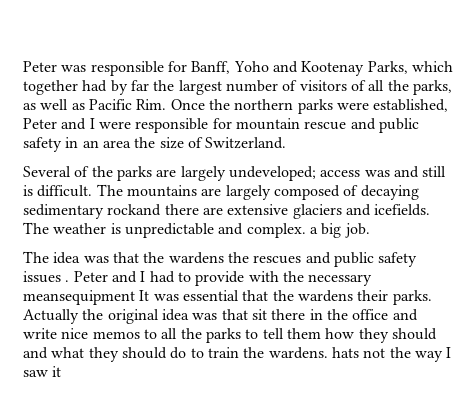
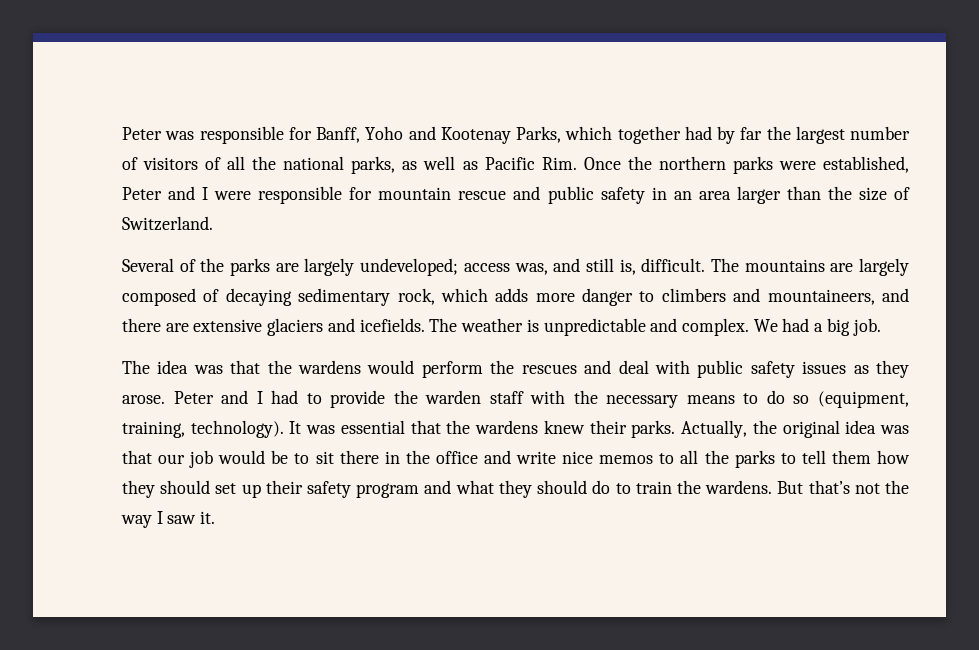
(409, 85) none -> [283,156,345,170] national
(131, 144) none -> [736,186,821,204] larger than
[364,170,390,177] was -> [514,263,548,275] was,
[23,185,33,196] is -> [619,259,636,275] is,
[107,204,162,216] rockand -> [397,288,910,306] rock, which adds more danger to climbers and mountaineers, and
(306, 230) none -> [753,318,810,332] We had
(224, 258) none -> [367,360,483,378] would perform
(331, 258) none -> [618,360,690,374] deal with
[65,280,70,282] . -> [853,360,909,378] [122,395,165,404] as they arose.
[248,271,373,286] [23,290,135,305] with the necessary meansequipment -> [393,390,909,408] [122,420,284,438] the warden staff with the necessary means to do so (equipment, training, technology).
(353, 296) none -> [543,420,585,434] knew
[23,309,79,324] Actually -> [681,420,748,438] Actually,
(248, 314) none -> [158,450,310,468] our job would be to
(437, 334) none -> [215,480,420,498] set up their safety program
[331,347,359,358] hats -> [777,480,850,494] But that’s
[52,366,62,377] it -> [200,511,216,524] it.

